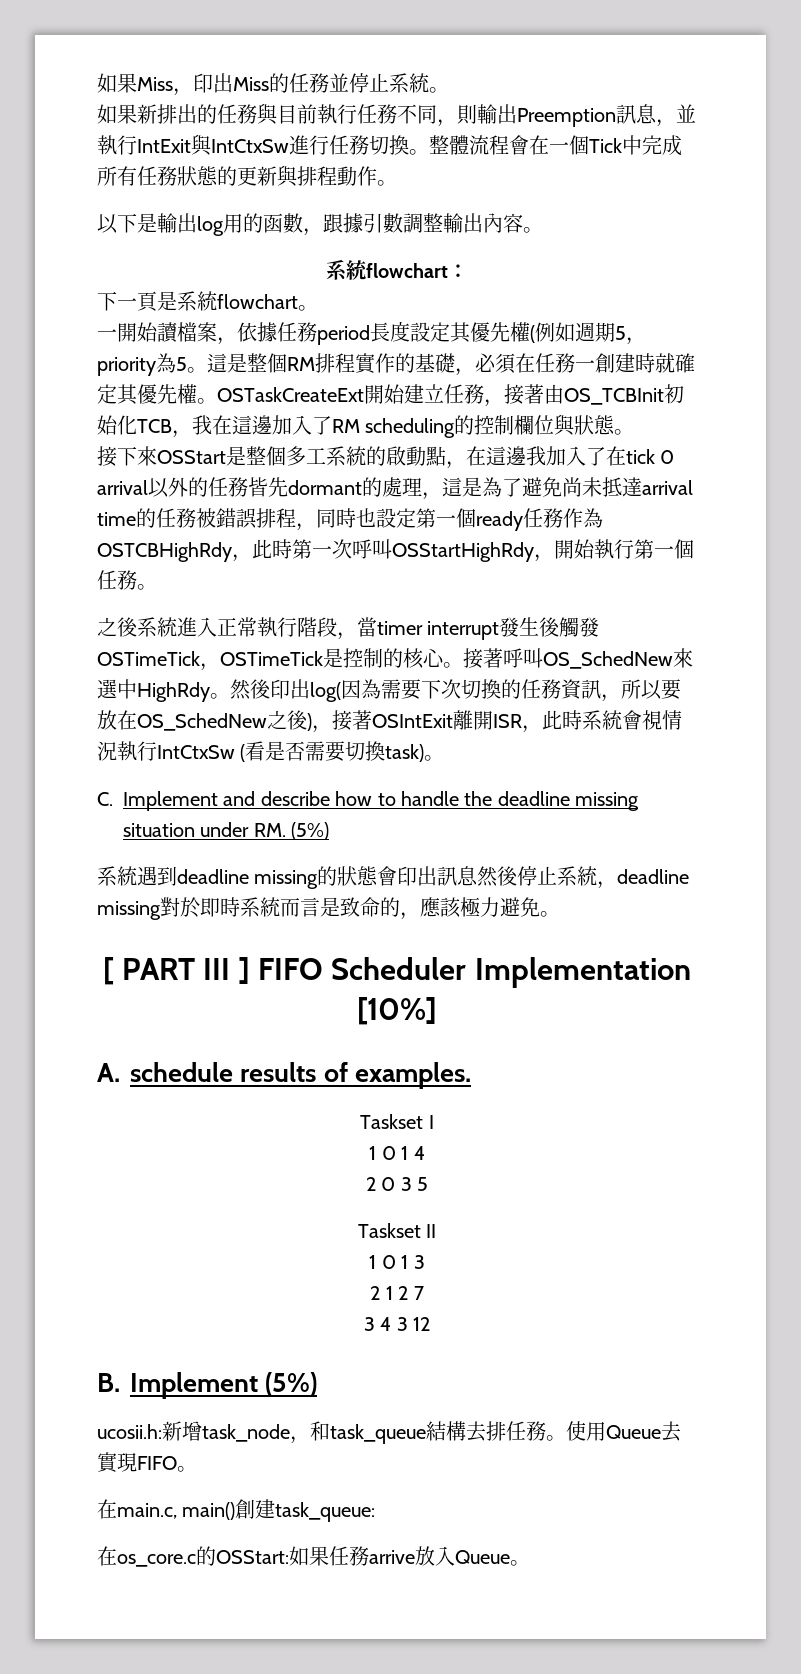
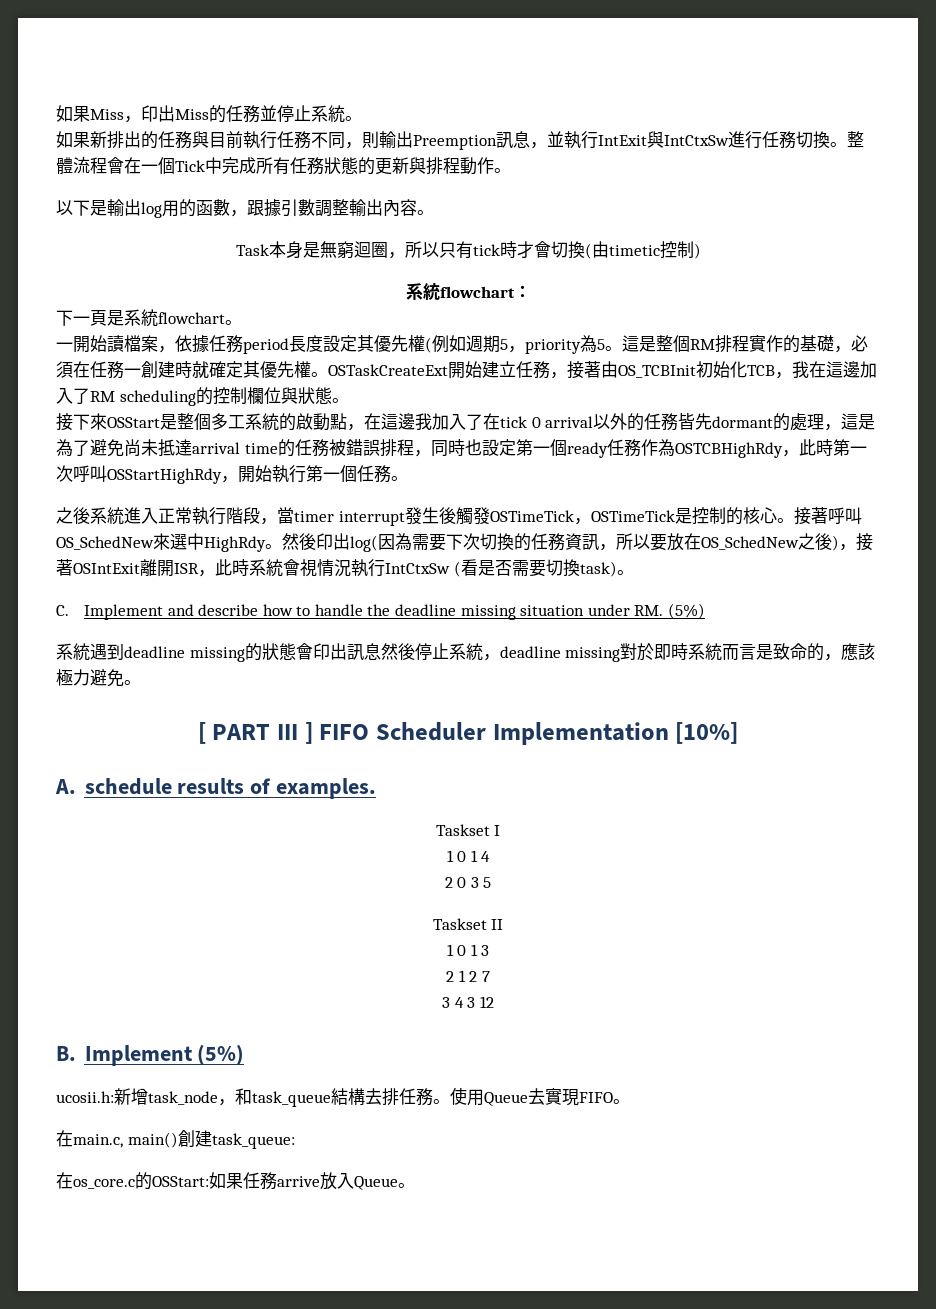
(543, 230) none -> [235,241,701,259] // Task本身是無窮迴圈，所以只有tick時才會切換(由timetic控制)

